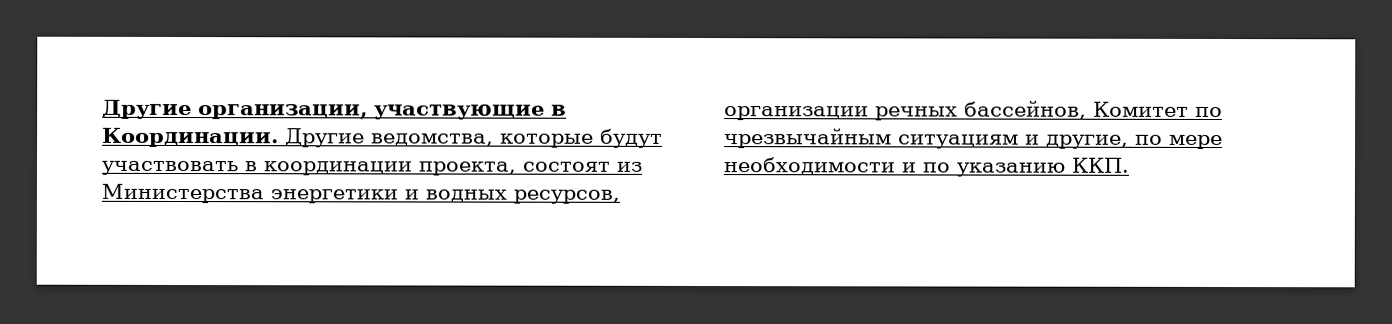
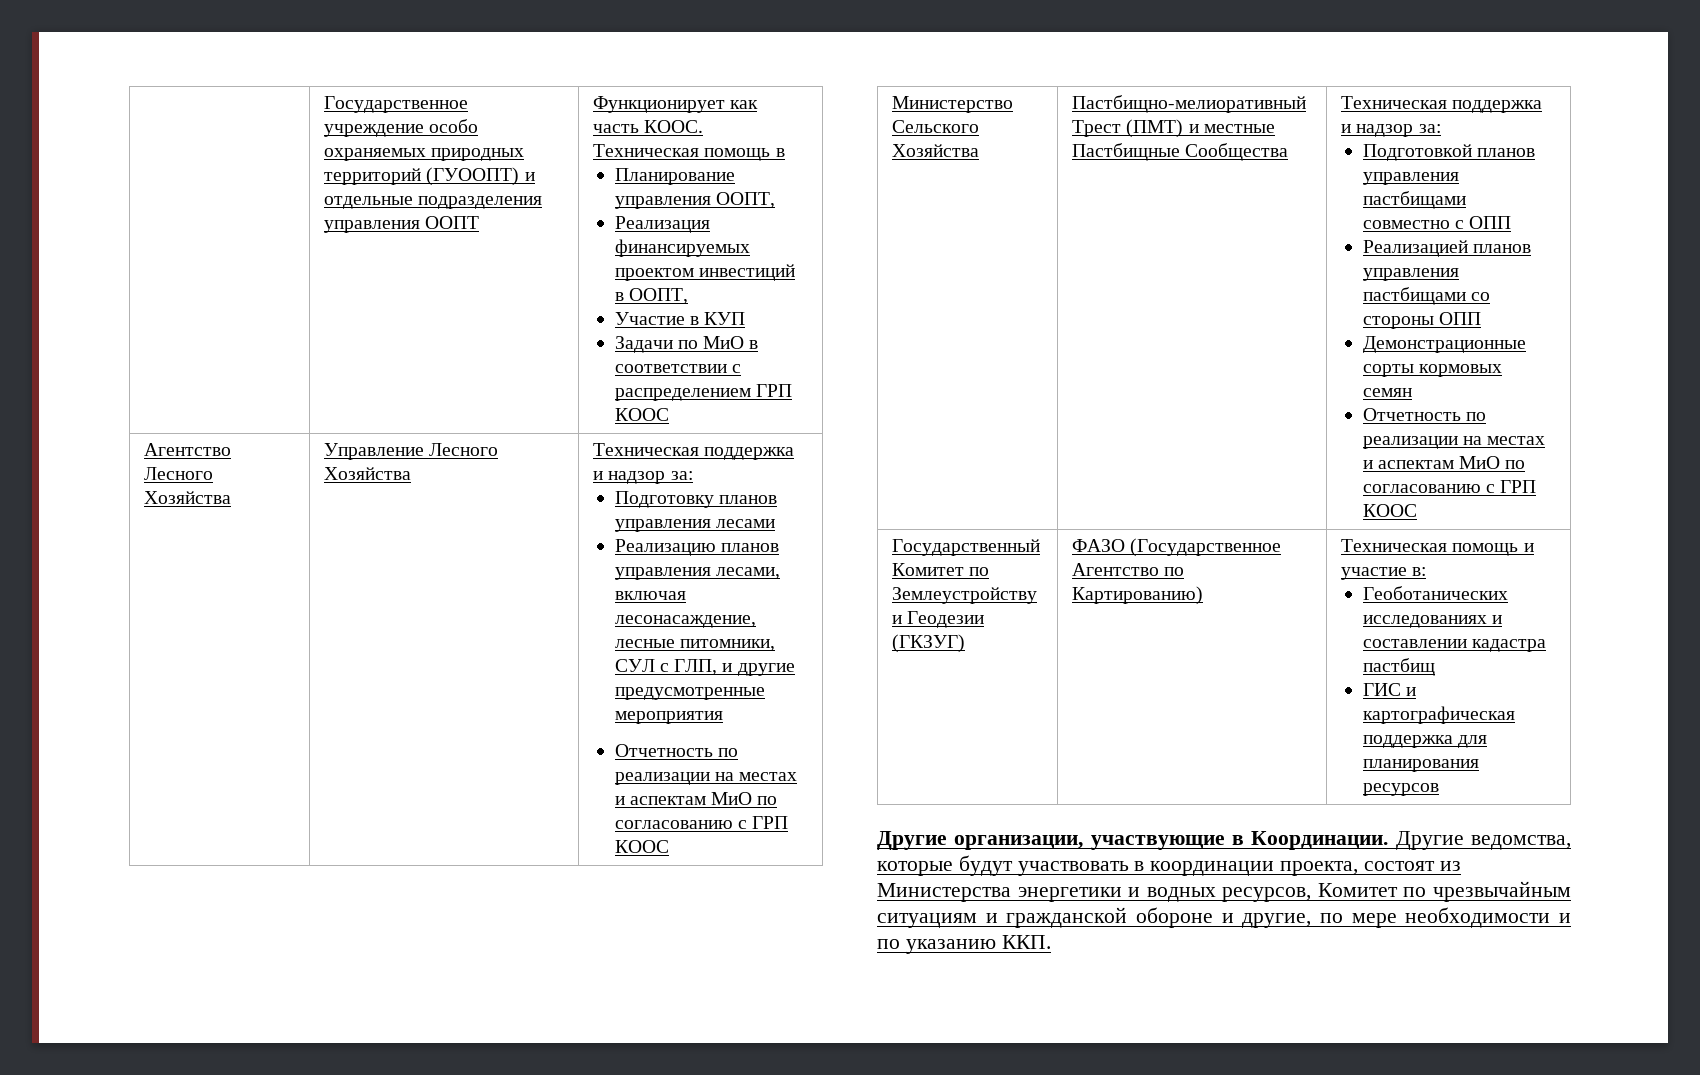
(102, 109) none -> [324,96,469,113] [324,119,479,137] [324,148,525,161] [324,167,535,186] [324,196,543,209] [324,216,480,233] [593,96,759,113] [593,120,704,133] [593,144,785,161] [614,168,735,185] [614,192,775,209] [614,216,710,233] [614,239,750,257] [614,264,795,281] [614,288,688,304] [614,312,746,325] [614,336,759,353] [614,364,741,373] [614,384,792,401] [614,408,669,421] [144,443,232,456] [144,467,214,480] [144,491,232,504] [324,443,499,460] [324,467,412,480] [593,443,795,460] [593,471,693,484] [614,491,777,508] [614,519,775,532] [614,539,779,556] [614,567,780,580] [614,591,686,600] [614,615,756,628] [614,639,775,651] [614,659,795,676] [614,687,765,700] [614,711,723,724] [614,744,738,757] [614,772,798,785] [614,792,778,805] [614,816,789,829] [614,840,669,853] [892,96,1014,113] [892,120,980,133] [892,144,980,157] [1072,95,1307,113] [1072,119,1275,138] [1072,143,1289,161] [1341,96,1543,113] [1341,124,1441,137] [1362,144,1535,161] [1362,172,1459,185] [1362,191,1466,209] [1362,216,1512,229] [1362,240,1531,257] [1362,268,1459,281] [1362,287,1490,305] [1362,312,1481,329] [1362,336,1526,353] [1362,364,1502,377] [1362,388,1412,397] [1362,408,1486,421] [1362,436,1546,449] [1362,456,1526,469] [1362,480,1537,493] [1362,504,1417,517] [892,539,1041,556] [892,563,990,576] [892,587,1038,604] [892,611,985,628] [892,634,966,653] [1072,538,1282,557] [1072,563,1185,576] [1072,586,1204,605] [1341,539,1534,556] [1341,567,1427,580] [1362,586,1508,600] [1362,615,1502,628] [1362,639,1546,652] [1362,658,1435,676] [1362,683,1416,696] [1362,706,1515,724] [1362,735,1487,748] [1362,759,1479,772] [1362,783,1439,796] | Государственное учреждение особо охраняемых природных территорий (ГУООПТ) и отдельные подразделения управления ООПТ | Функционирует как часть КООС. Техническая помощь в // Планирование управления ООПТ, // Реализация финансируемых проектом инвестиций в ООПТ, // Участие в КУП // Задачи по МиО в соответствии с распределением ГРП КООС // Агентство Лесного Хозяйства | Управление Лесного Хозяйства | Техническая поддержка и надзор за: // Подготовку планов управления лесами // Реализацию планов управления лесами, включая лесонасаждение, лесные питомники, СУЛ с ГЛП, и другие предусмотренные мероприятия // Отчетность по реализации на местах и аспектам МиО по согласованию с ГРП КООС // Министерство Сельского Хозяйства | Пастбищно-мелиоративный Трест (ПМТ) и местные Пастбищные Сообщества | Техническая поддержка и надзор за: // Подготовкой планов управления пастбищами совместно с ОПП // Реализацией планов управления пастбищами со стороны ОПП // Демонстрационные сорты кормовых семян // Отчетность по реализации на местах и аспектам МиО по согласованию с ГРП КООС // Государственный Комитет по Землеустройству и Геодезии (ГКЗУГ) | ФАЗО (Государственное Агентство по Картированию) | Техническая помощь и участие в: // Геоботанических исследованиях и составлении кадастра пастбищ // ГИС и картографическая поддержка для планирования ресурсов //
[724,100,1087,121] организации речных бассейнов, -> (1312, 894) none
(1040, 139) none -> [1006,907,1234,928] гражданской обороне и

